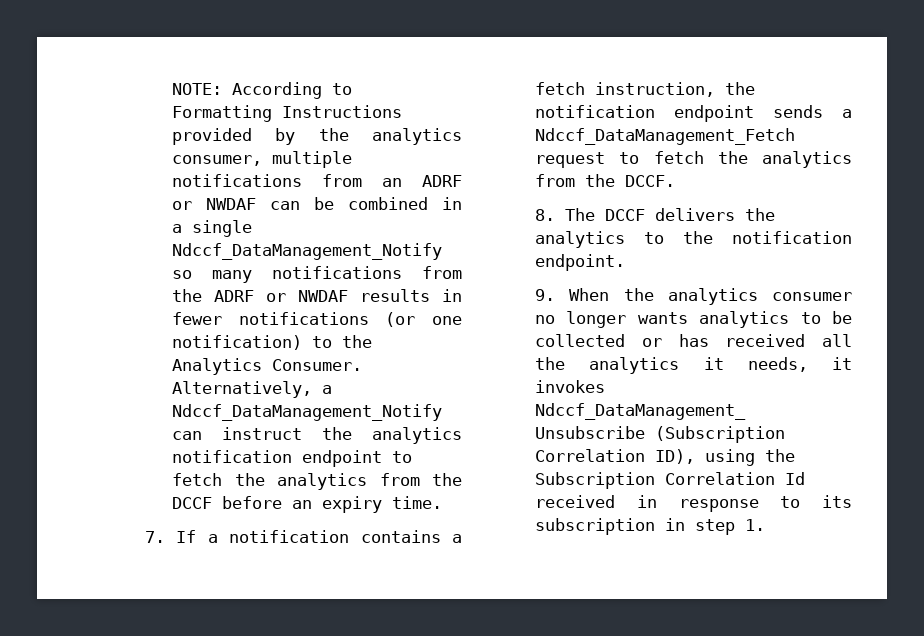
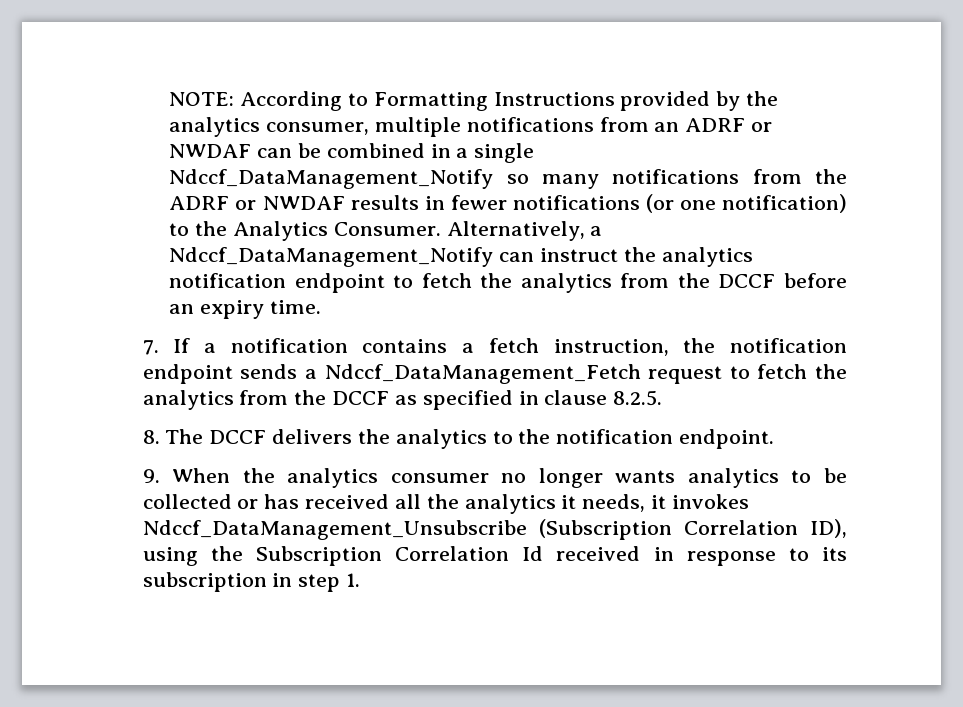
[625,175,676,187] DCCF. -> [332,390,663,410] DCCF as specified in clause 8.2.5.

